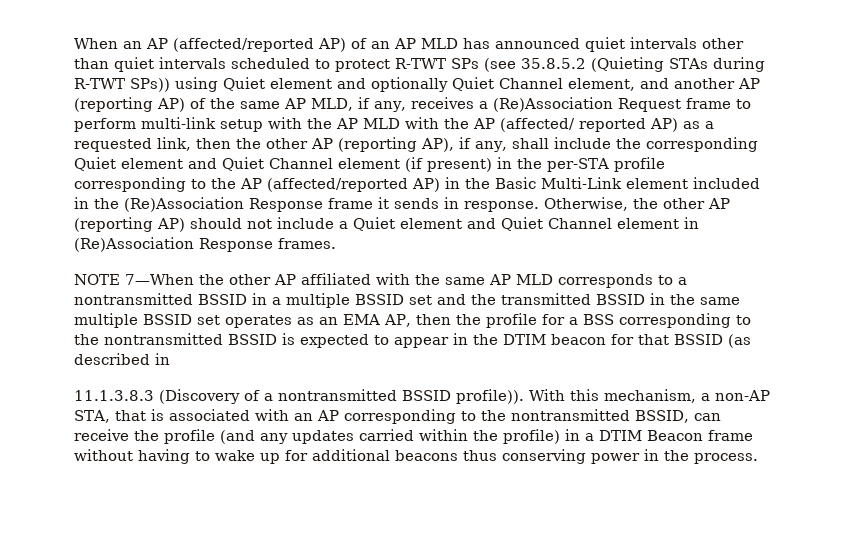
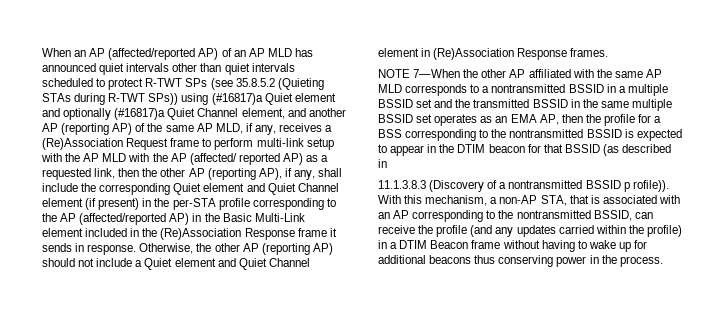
(218, 84) none -> [211,93,263,105] (#16817)a
(448, 84) none -> [114,108,166,120] (#16817)a
[456,389,524,404] profile)). -> [623,180,669,192] p rofile)).

